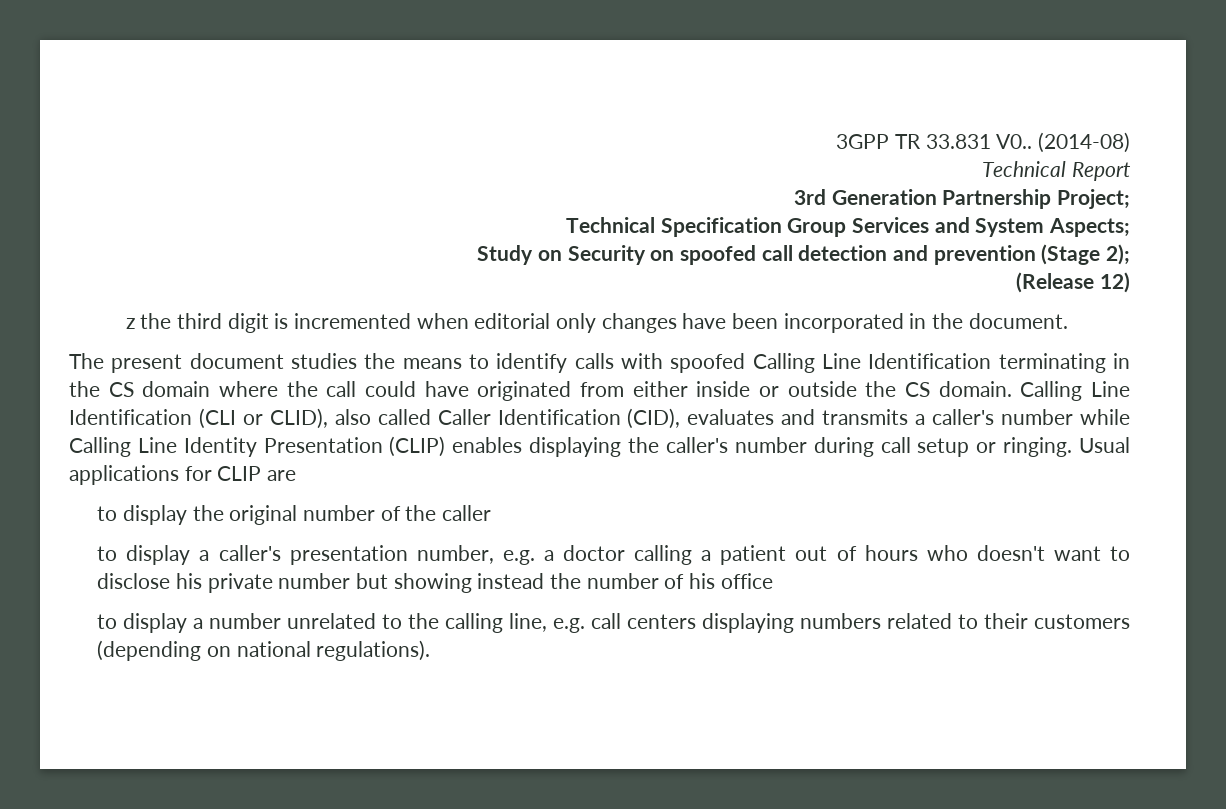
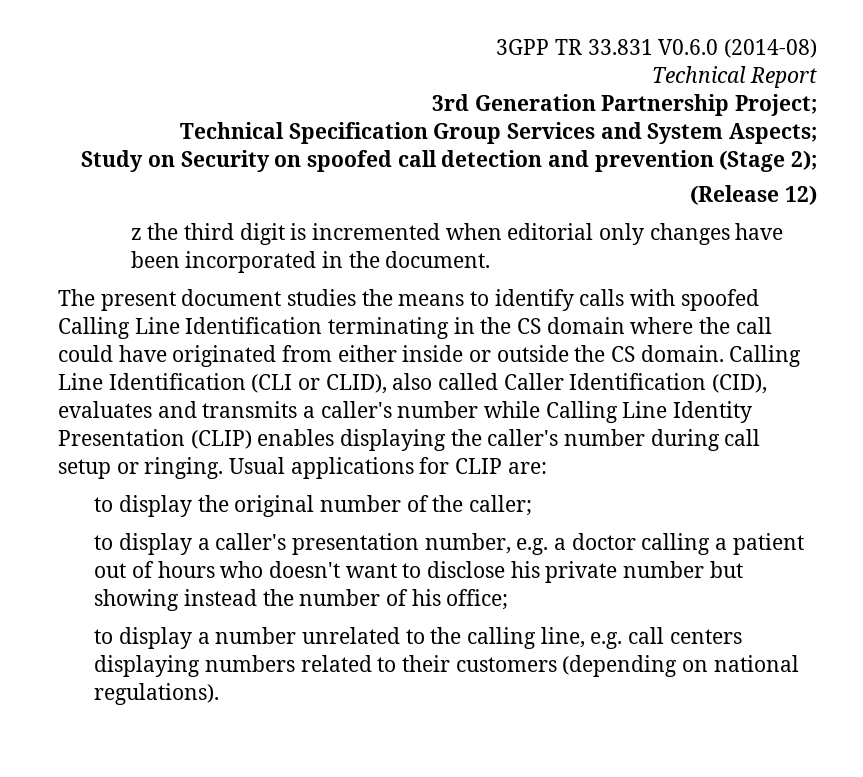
[996,134,1033,149] V0.. -> [658,39,719,55] V0.6.0
[267,470,297,481] are -> [507,462,547,474] are:
[441,505,491,521] caller -> [469,495,533,516] caller;
[720,573,773,589] office -> [446,589,509,610] office;

